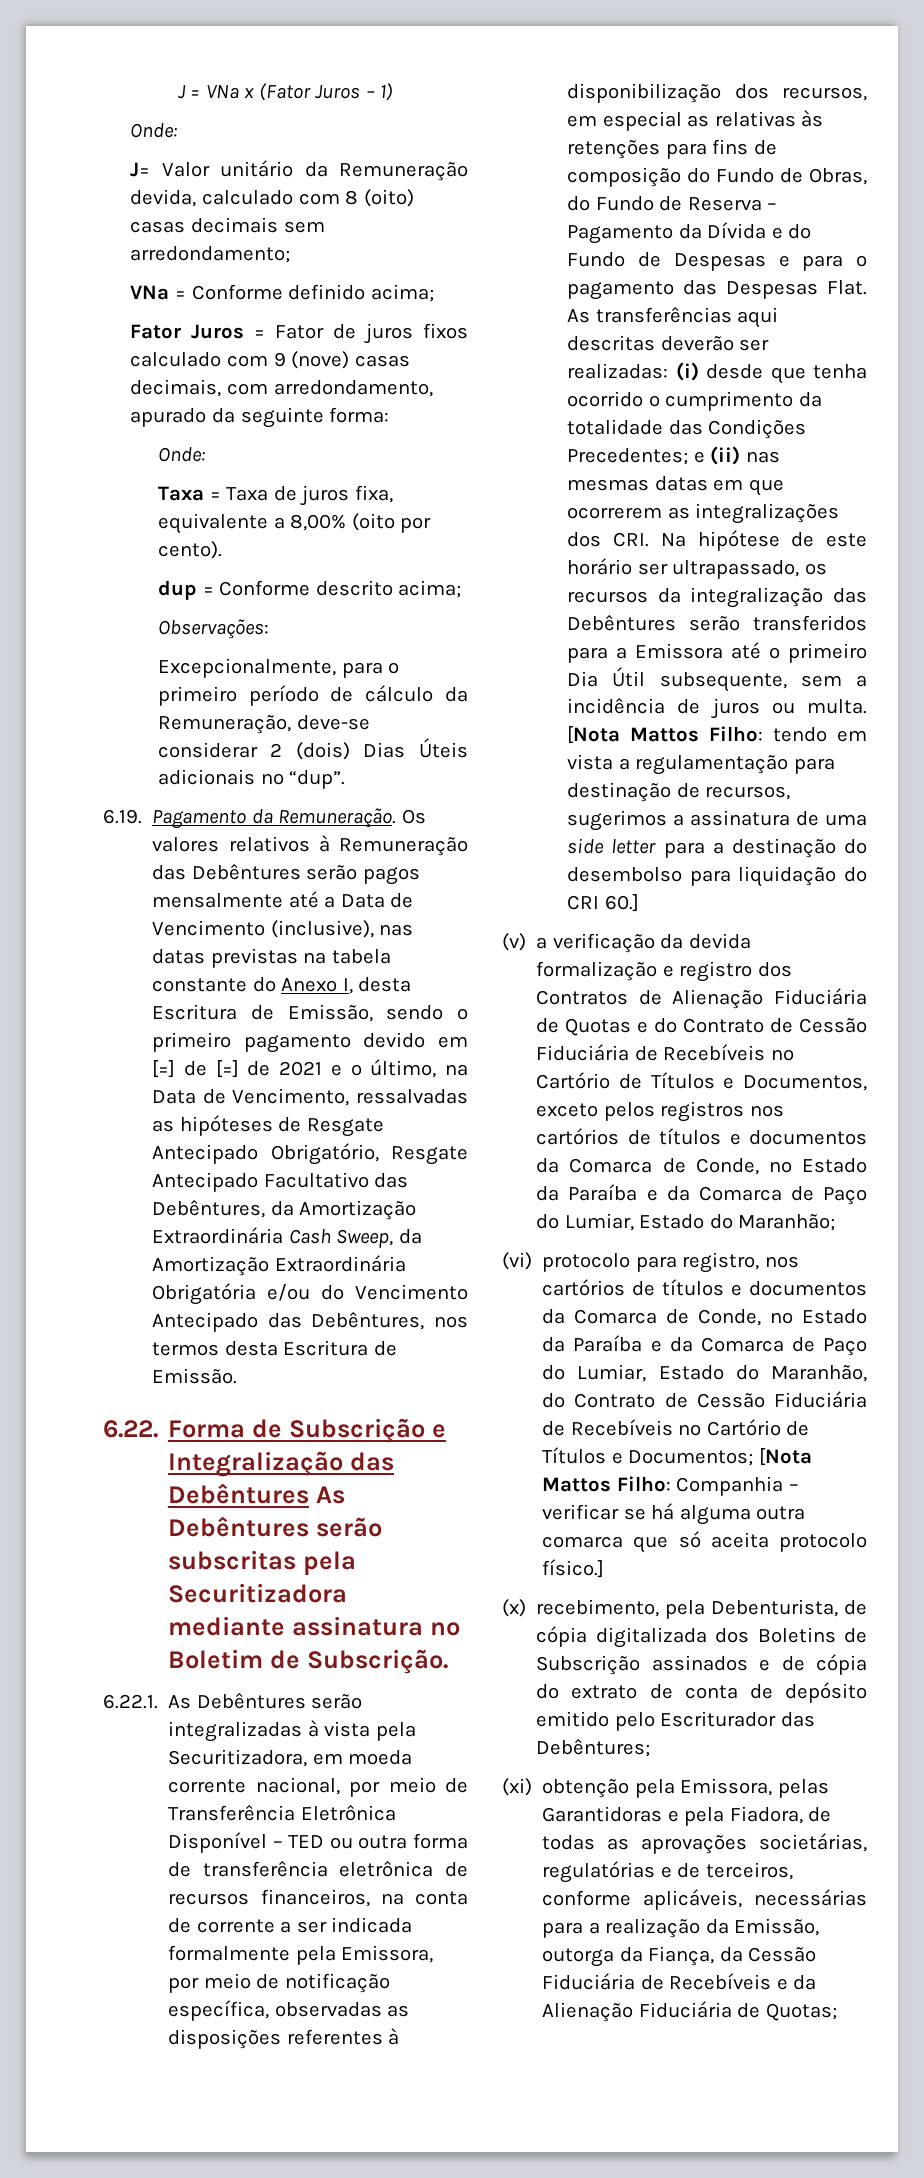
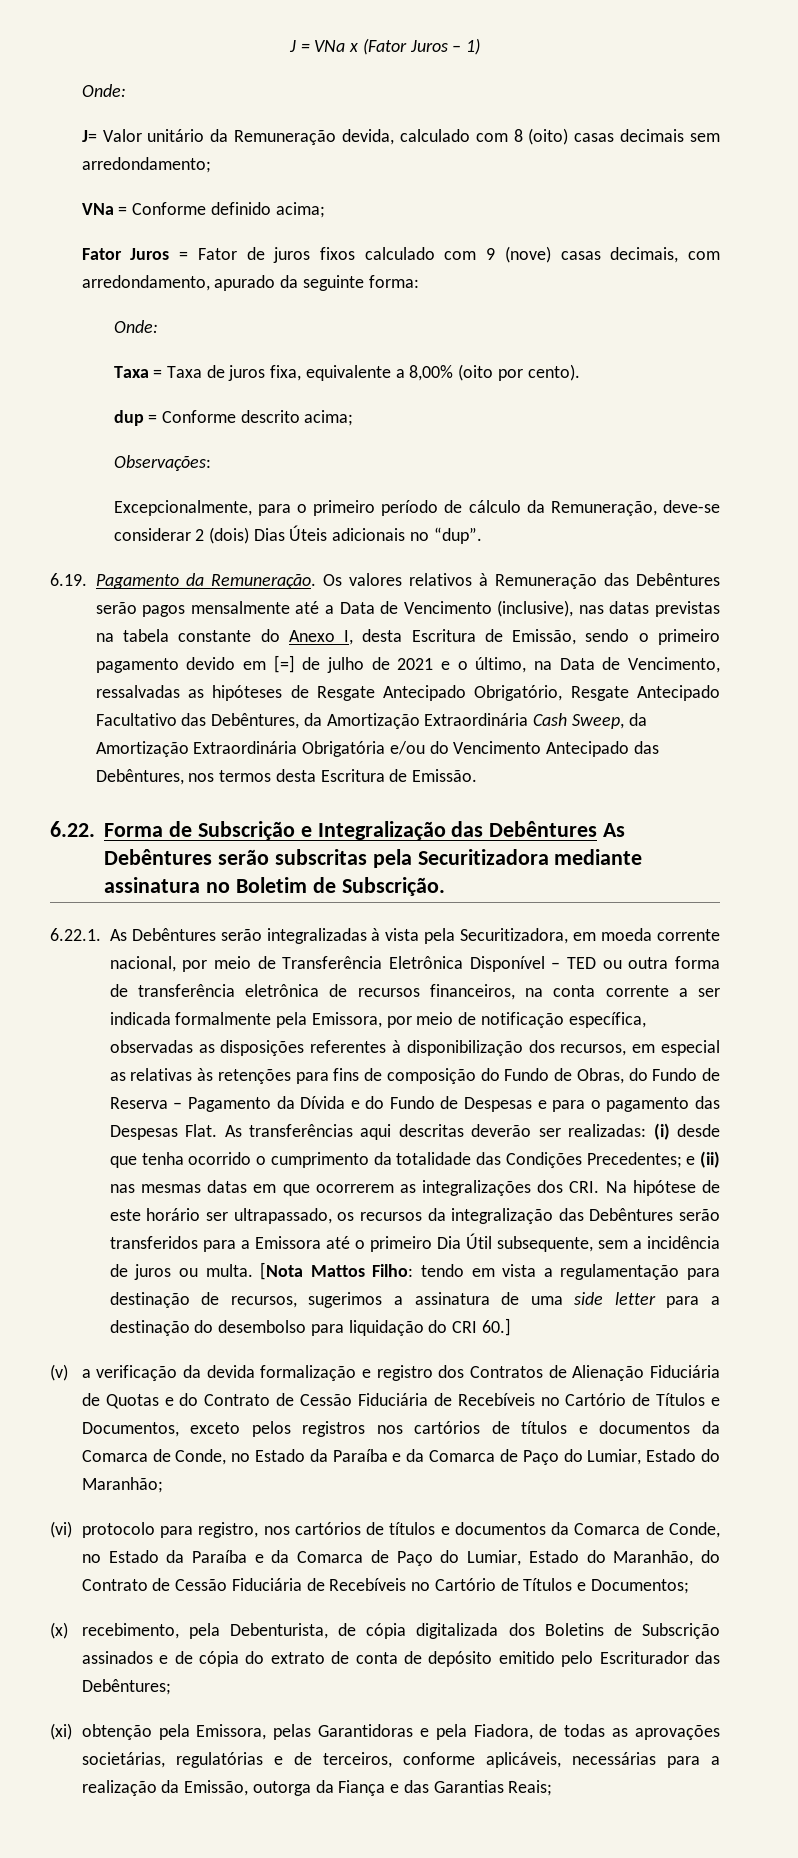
[215,1060,239,1078] [=] -> [327,657,365,673] julho
[168,1918,192,1933] de -> (596, 991) none
[758,1448,812,1466] [542,1476,799,1496] [542,1503,806,1525] [542,1531,867,1553] [542,1559,605,1578] [Nota Mattos Filho: Companhia – verificar se há alguma outra comarca que só aceita protocolo físico.] -> (689, 1586) none
[648,1946,817,1966] [542,1973,817,1990] [542,2001,837,2022] Fiança, da Cessão Fiduciária de Recebíveis e da Alienação Fiduciária de Quotas; -> [338,1780,553,1796] Fiança e das Garantias Reais;

